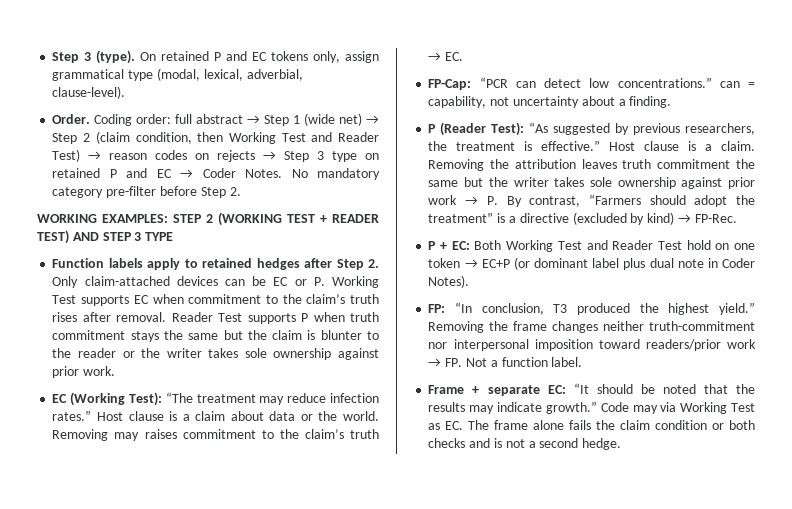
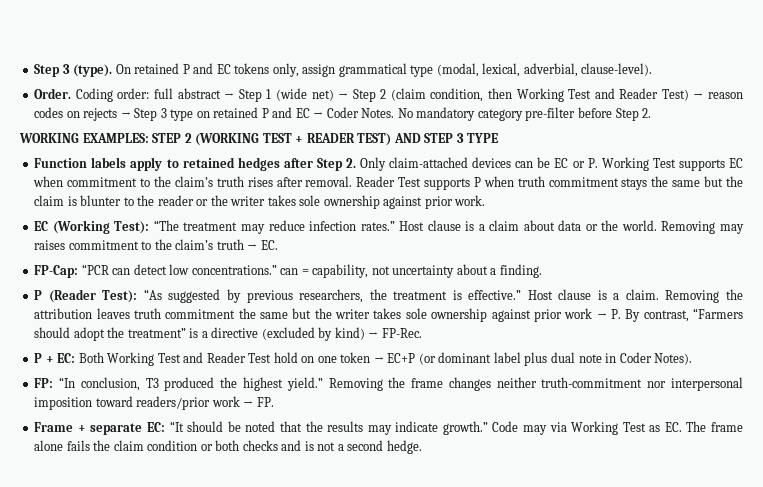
[465,357,583,367] Not a function label. -> (274, 402) none

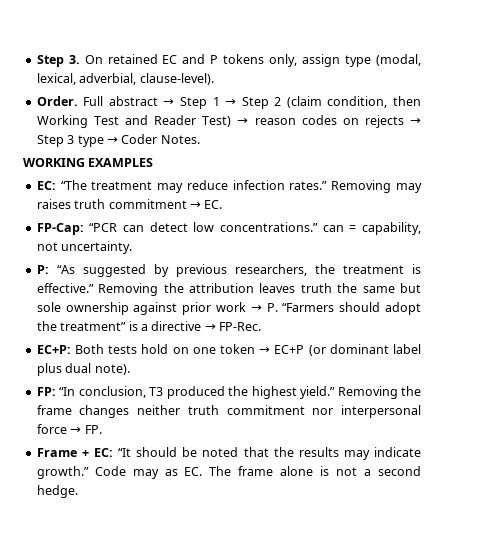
[34,63,231,77] Step 3 (type). On retained P and EC -> [36,54,219,67] Step 3. On retained EC and P
[338,63,407,77] grammatical -> (341, 60) none
[75,88,174,102] Coding order: full -> [83,96,104,106] Full
[275,88,334,101] (wide net) -> (220, 101) none
[196,107,652,121] [19,133,499,146] [34,157,744,171] [33,176,743,190] [34,195,486,209] [34,220,150,234] on retained P and EC → Coder Notes. No mandatory category pre-filter before Step 2. // WORKING EXAMPLES: STEP 2 (WORKING TEST + READER TEST) AND STEP 3 TYPE // Function labels apply to retained hedges after Step 2. Only claim-attached devices can be EC or P. Working Test supports EC when commitment to the claim’s truth rises after removal. Reader Test supports P when truth commitment stays the same but the claim is blunter to the reader or the writer takes sole ownership against prior work. // EC (Working Test): -> [106,134,200,144] [23,158,154,167] [36,181,56,190] → Coder Notes. // WORKING EXAMPLES // EC:
[399,220,744,234] [34,239,244,250] Host clause is a claim about data or the world. Removing may raises commitment to the claim’s truth -> [331,180,422,193] [36,199,187,209] Removing may raises truth commitment
[392,264,542,278] [34,289,138,303] uncertainty about a finding. // P (Reader Test): -> [61,241,133,254] [36,265,49,274] uncertainty. // P:
[527,289,659,300] Host clause is a claim. -> (94, 288) none
[165,308,402,319] commitment the same but the writer takes -> [337,283,421,293] the same but
[625,309,689,322] By contrast, -> (278, 307) none
[261,327,365,341] (excluded by kind) -> (202, 326) none
[34,352,272,366] P + EC: Both Working Test and Reader Test -> [36,344,138,354] EC+P: Both tests
[578,352,693,365] note in Coder Notes). -> [94,364,130,375] note).
[541,377,744,391] [34,396,240,410] truth-commitment nor interpersonal imposition toward readers/prior work -> [187,405,421,418] [36,424,67,434] truth commitment nor interpersonal force
[90,423,143,435] separate -> (89, 453) none
[549,421,646,435] via Working Test -> (159, 474) none
[66,440,302,451] fails the claim condition or both checks and -> (314, 471) none

